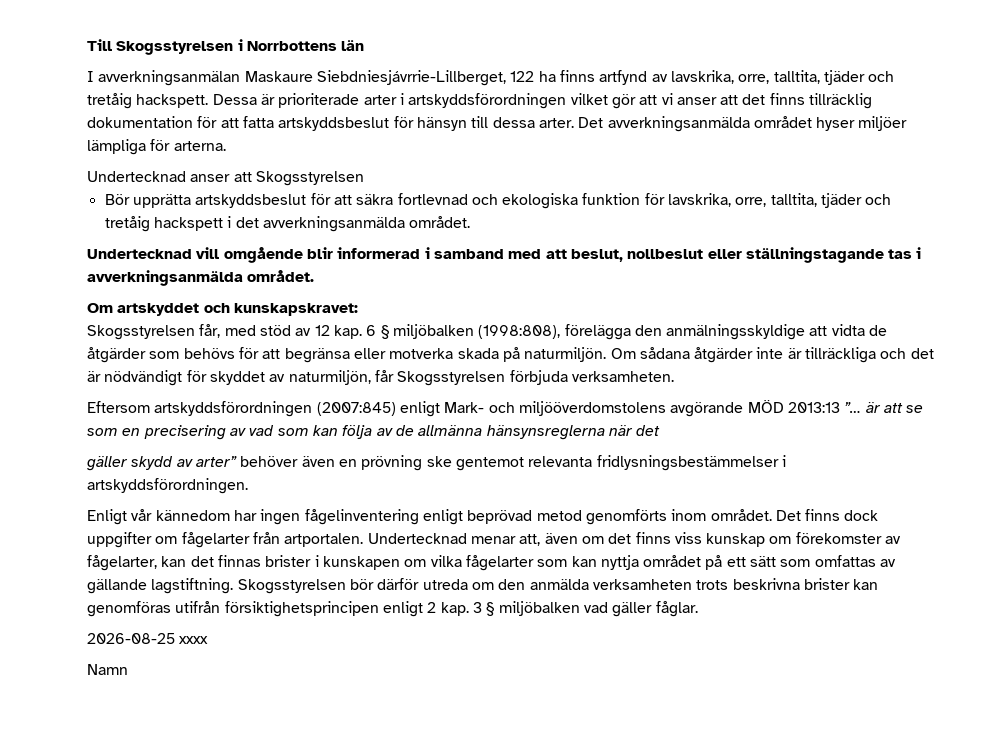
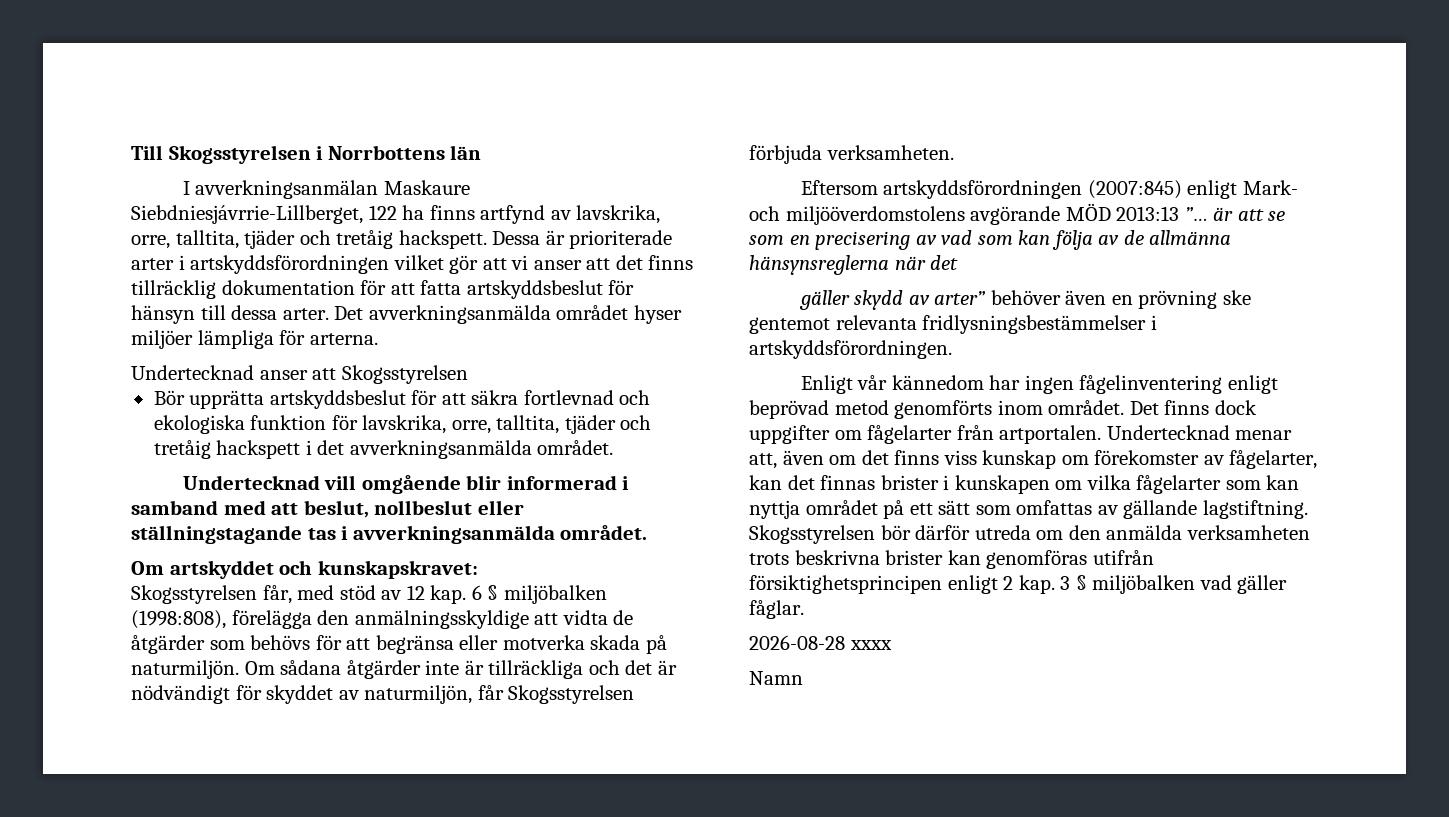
[87,633,175,644] 2026-08-25 -> [749,635,845,650] 2026-08-28

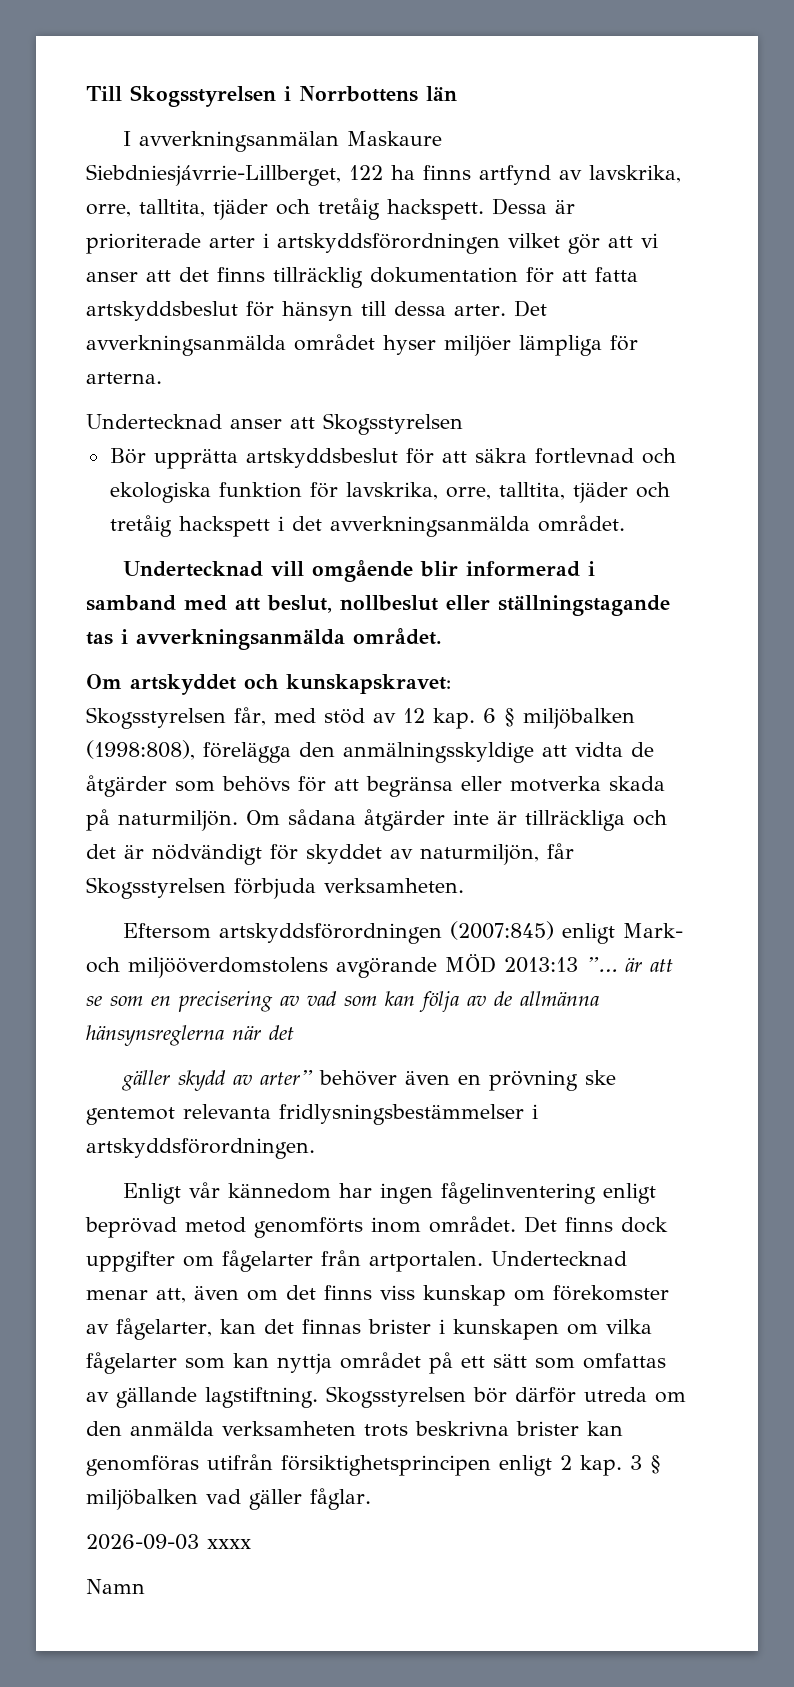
[749,635,845,650] 2026-08-28 -> [86,1534,199,1550] 2026-09-03

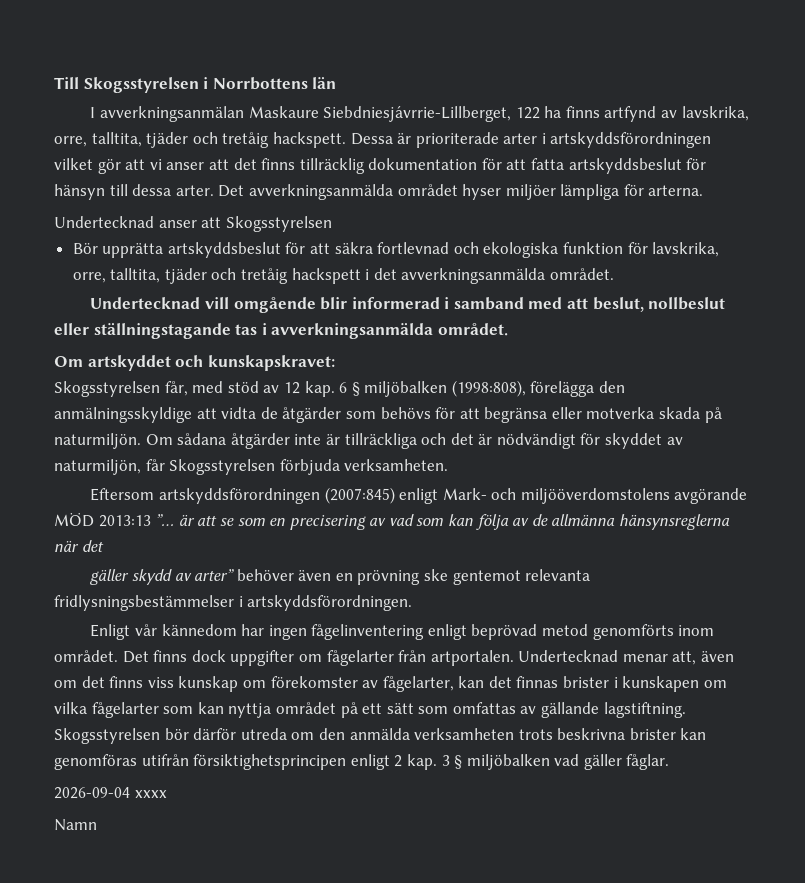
[86,1534,199,1550] 2026-09-03 -> [54,787,130,799] 2026-09-04

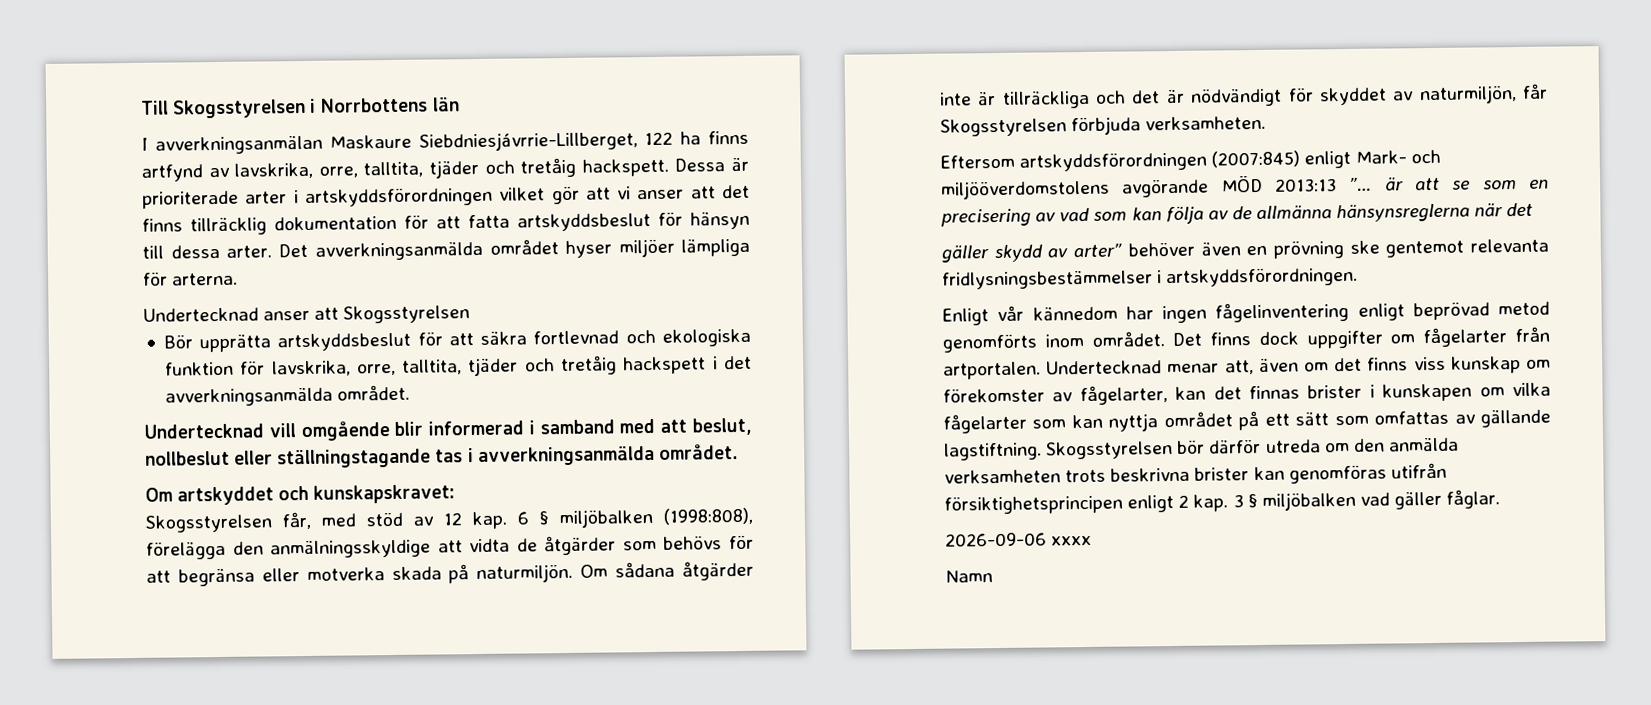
[54,787,130,799] 2026-09-04 -> [945,532,1047,547] 2026-09-06

